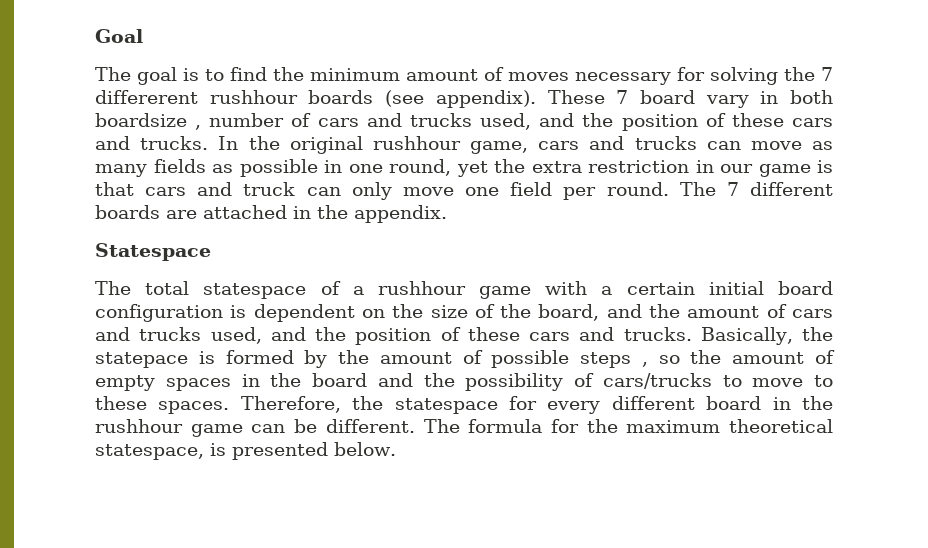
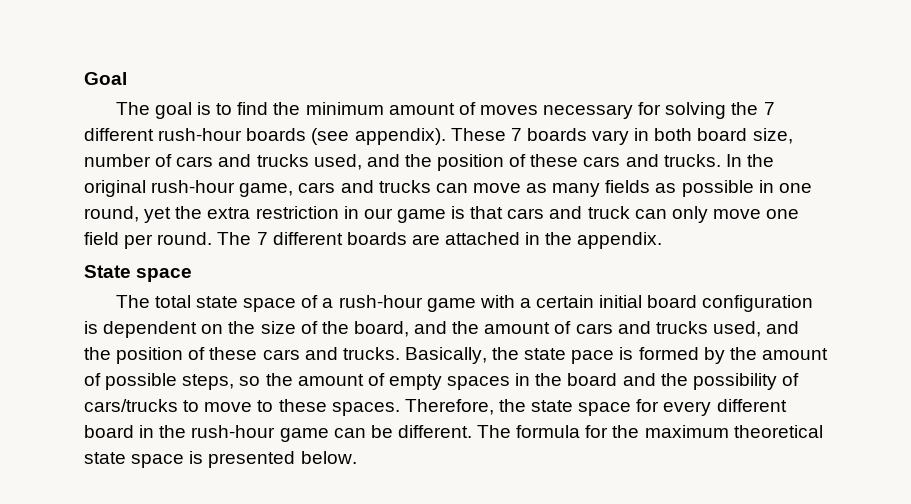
[95,90,298,104] differerent rushhour -> [84,128,243,141] different rush-hour
[639,90,695,104] board -> [526,128,587,141] boards
[95,113,202,130] boardsize , -> [697,128,793,144] board size,
[372,136,461,150] rushhour -> [151,180,236,193] rush-hour
[95,243,211,261] Statespace -> [84,265,193,282] State space
[203,283,307,299] statespace -> [195,296,297,312] state space
[377,281,466,295] rushhour -> [338,295,423,308] rush-hour
[95,352,188,368] statepace -> [524,348,615,364] state pace
[580,352,648,368] steps , -> [182,374,235,390] steps,
[394,398,498,414] statespace -> [531,400,632,416] state space
[95,419,183,433] rushhour -> [191,425,276,438] rush-hour
[95,444,204,460] statespace, -> [84,452,185,468] state space

